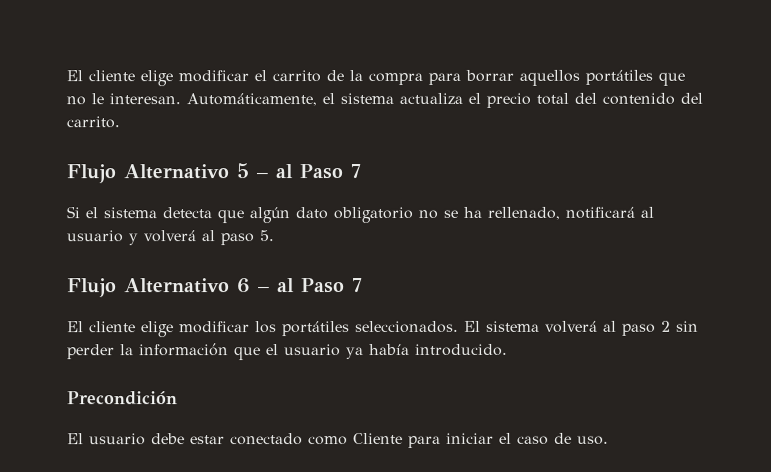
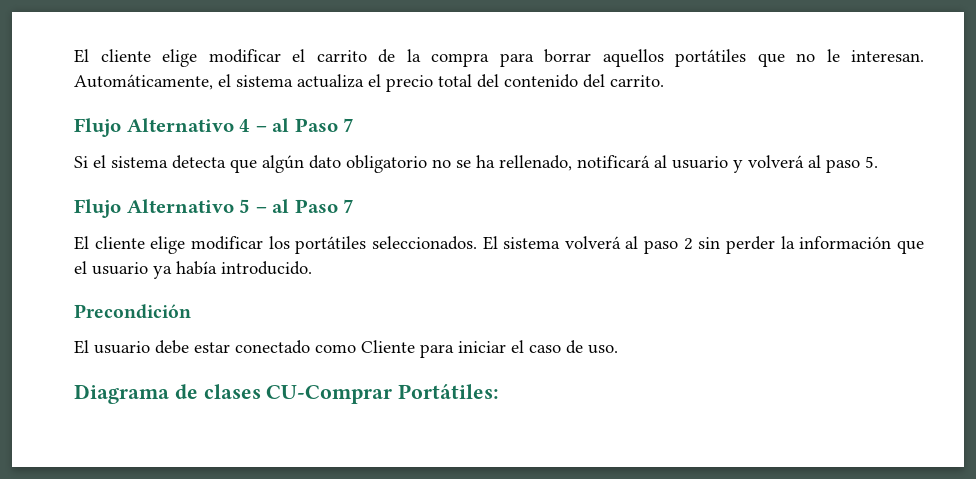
[236,163,249,179] 5 -> [239,119,251,132] 4
[237,278,251,294] 6 -> [239,199,251,213] 5
(609, 440) none -> [74,384,500,404] // Diagrama de clases CU-Comprar Portátiles:

